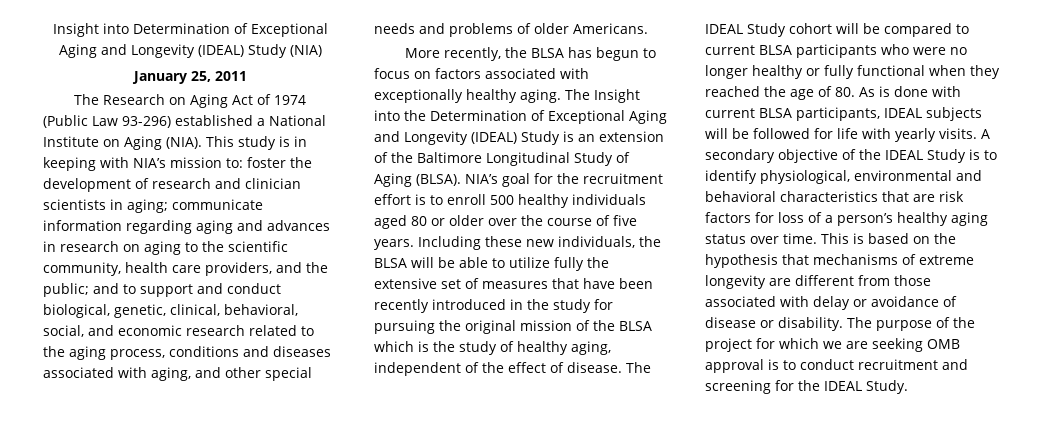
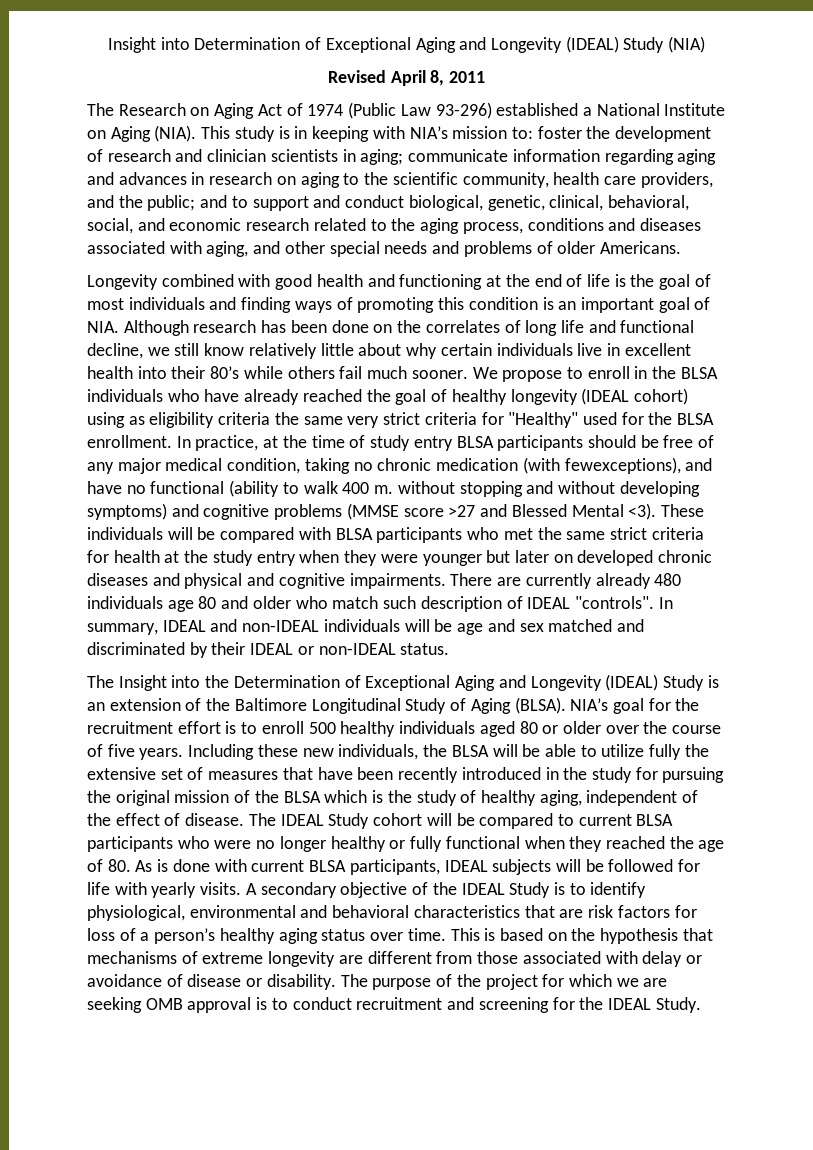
[131,71,211,84] January 25, -> [327,70,445,86] Revised April 8,
[404,47,656,61] [374,68,589,79] [374,89,561,103] More recently, the BLSA has begun to focus on factors associated with exceptionally healthy aging. -> [87,274,711,290] [87,297,711,313] [87,320,695,336] [87,343,691,359] [87,366,718,382] [87,388,688,405] [87,412,715,428] [87,435,715,451] [87,457,713,474] [87,480,700,497] [87,503,704,520] [87,527,704,543] [87,550,713,566] [87,573,682,589] [87,596,673,612] [87,619,644,635] [87,642,450,658] Longevity combined with good health and functioning at the end of life is the goal of most individuals and finding ways of promoting this condition is an important goal of NIA. Although research has been done on the correlates of long life and functional decline, we still know relatively little about why certain individuals live in excellent health into their 80’s while others fail much sooner. We propose to enroll in the BLSA individuals who have already reached the goal of healthy longevity (IDEAL cohort) using as eligibility criteria the same very strict criteria for "Healthy" used for the BLSA enrollment. In practice, at the time of study entry BLSA participants should be free of any major medical condition, taking no chronic medication (with fewexceptions), and have no functional (ability to walk 400 m. without stopping and without developing symptoms) and cognitive problems (MMSE score >27 and Blessed Mental <3). These individuals will be compared with BLSA participants who met the same strict criteria for health at the study entry when they were younger but later on developed chronic diseases and physical and cognitive impairments. There are currently already 480 individuals age 80 and older who match such description of IDEAL "controls". In summary, IDEAL and non-IDEAL individuals will be age and sex matched and discriminated by their IDEAL or non-IDEAL status. //

